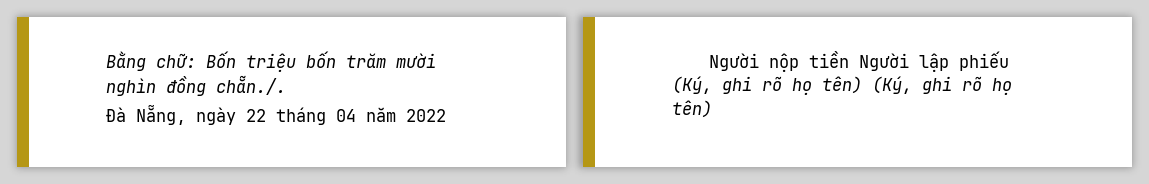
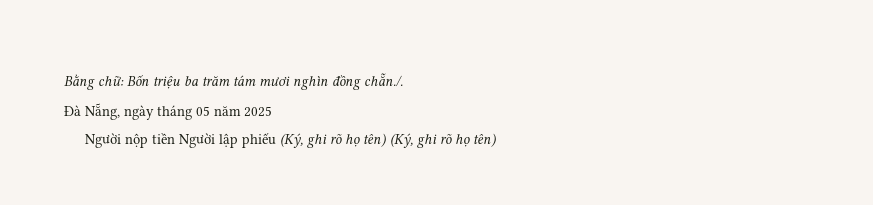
[306,51,436,68] bốn trăm mười -> [184,75,290,86] ba trăm tám mươi
[246,107,446,125] 22 tháng 04 năm 2022 -> [157,105,272,120] tháng 05 năm 2025

